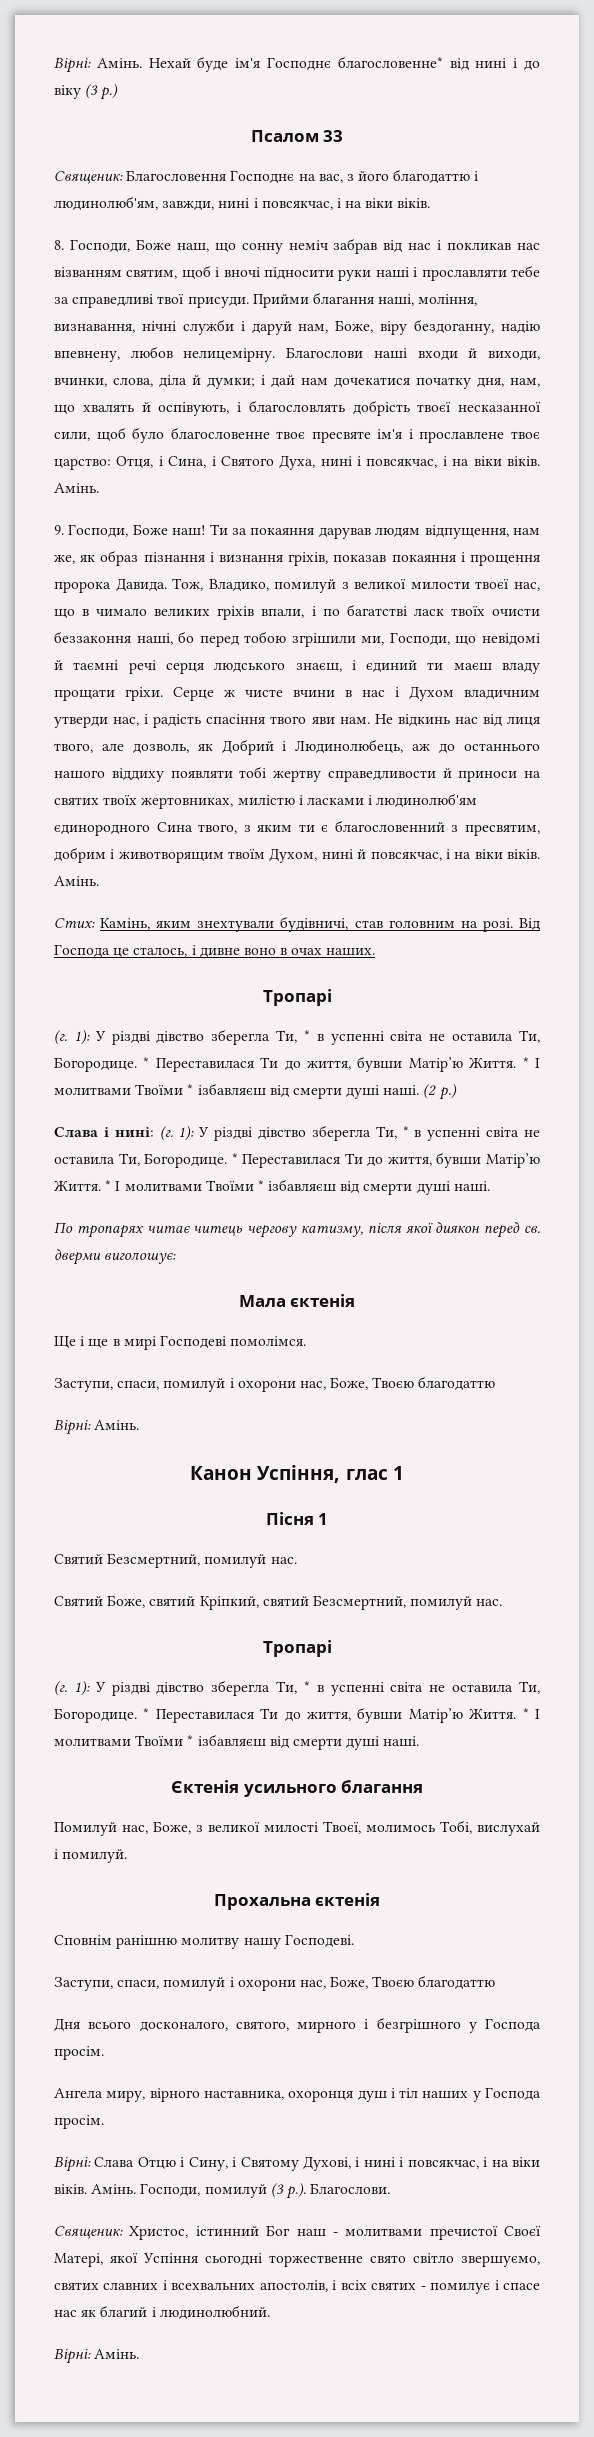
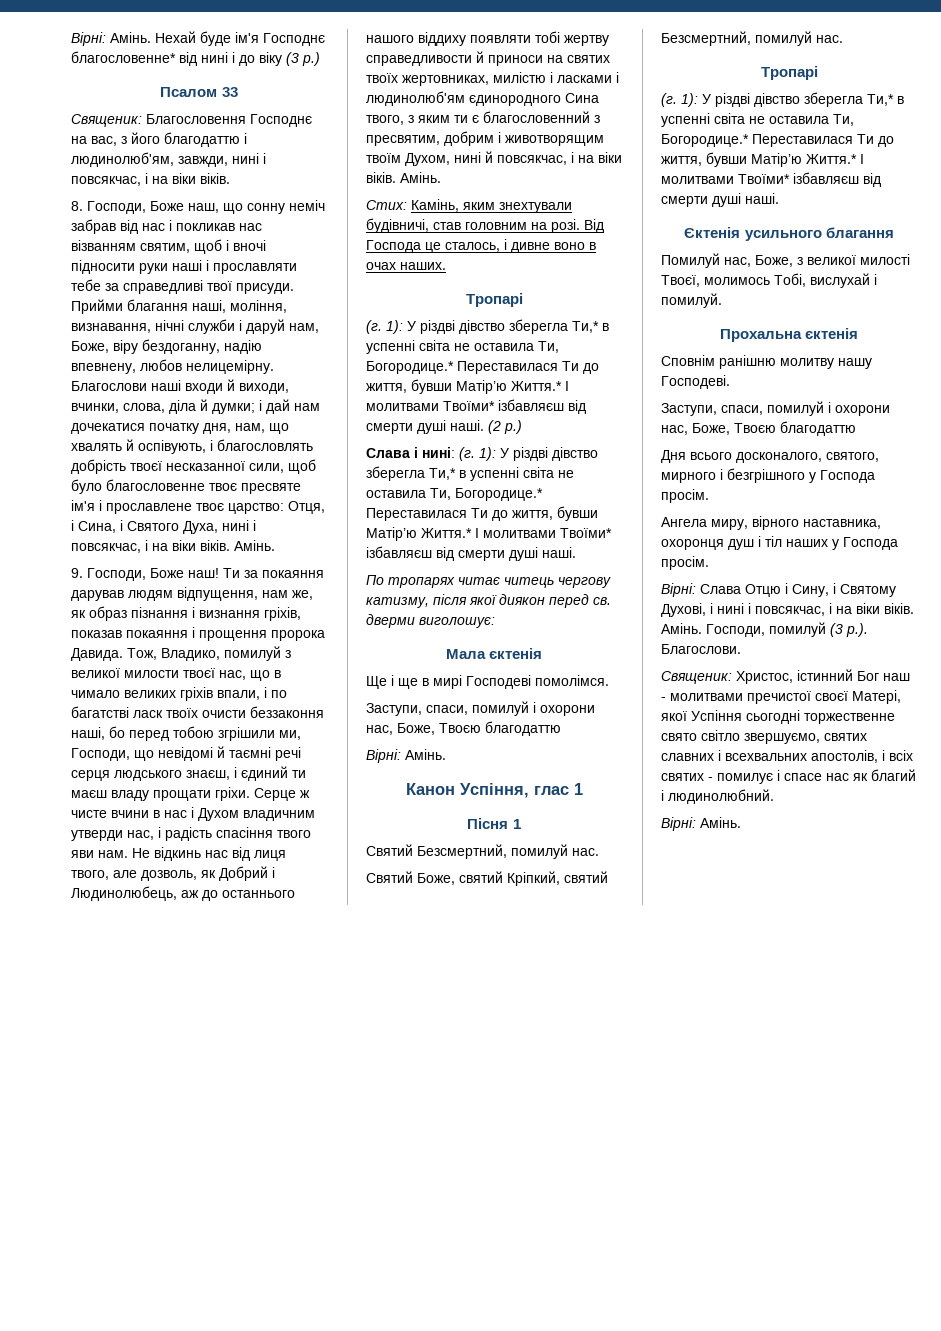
[276,1030,541,1045] [54,1056,540,1072] [54,1084,194,1095] Ти, * в успенні світа не оставила Ти, Богородице. * Переставилася Ти до життя, бувши Матір’ю Життя. * I молитвами Твоїми * -> [572,321,609,333] [366,340,559,354] [366,361,599,374] [366,379,569,394] [366,401,495,411] Ти,* в успенні світа не оставила Ти, Богородице.* Переставилася Ти до життя, бувши Матір’ю Життя.* I молитвами Твоїми*
[375,1126,540,1141] [54,1152,540,1168] [54,1180,264,1191] Ти, * в успенні світа не оставила Ти, Богородице. * Переставилася Ти до життя, бувши Матір’ю Життя. * I молитвами Твоїми * -> [429,467,574,481] [366,488,543,501] [366,506,598,521] [366,527,612,541] Ти,* в успенні світа не оставила Ти, Богородице.* Переставилася Ти до життя, бувши Матір’ю Життя.* I молитвами Твоїми*
[276,1681,541,1696] [54,1707,540,1723] [54,1735,194,1746] Ти, * в успенні світа не оставила Ти, Богородице. * Переставилася Ти до життя, бувши Матір’ю Життя. * I молитвами Твоїми * -> [867,94,904,106] [661,113,854,127] [661,134,894,147] [661,152,864,167] [661,174,790,184] Ти,* в успенні світа не оставила Ти, Богородице.* Переставилася Ти до життя, бувши Матір’ю Життя.* I молитвами Твоїми*
[504,2226,541,2236] Своєї -> [815,691,848,701] своєї

